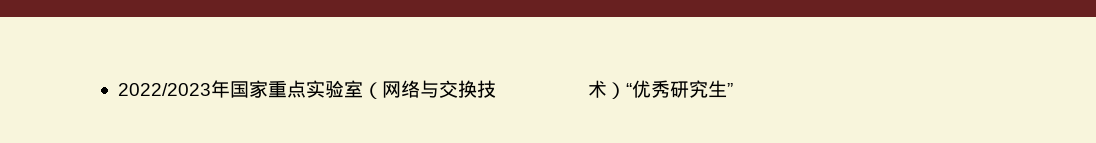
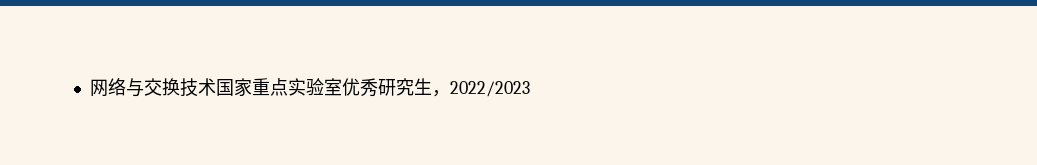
[117,80,632,99] 2022/2023年国家重点实验室（网络与交换技术）“ -> [89,78,342,97] 网络与交换技术国家重点实验室
[726,83,733,96] ” -> [431,81,530,97] ，2022/2023

